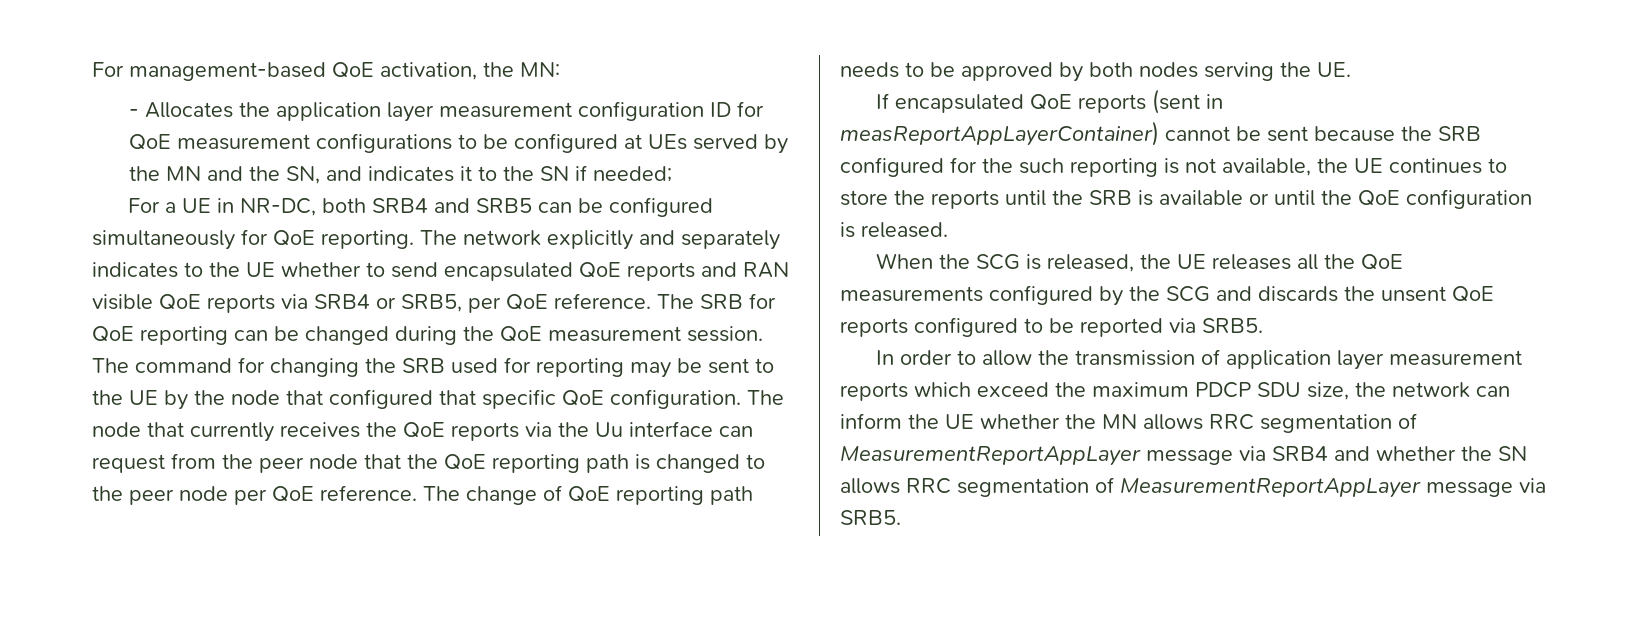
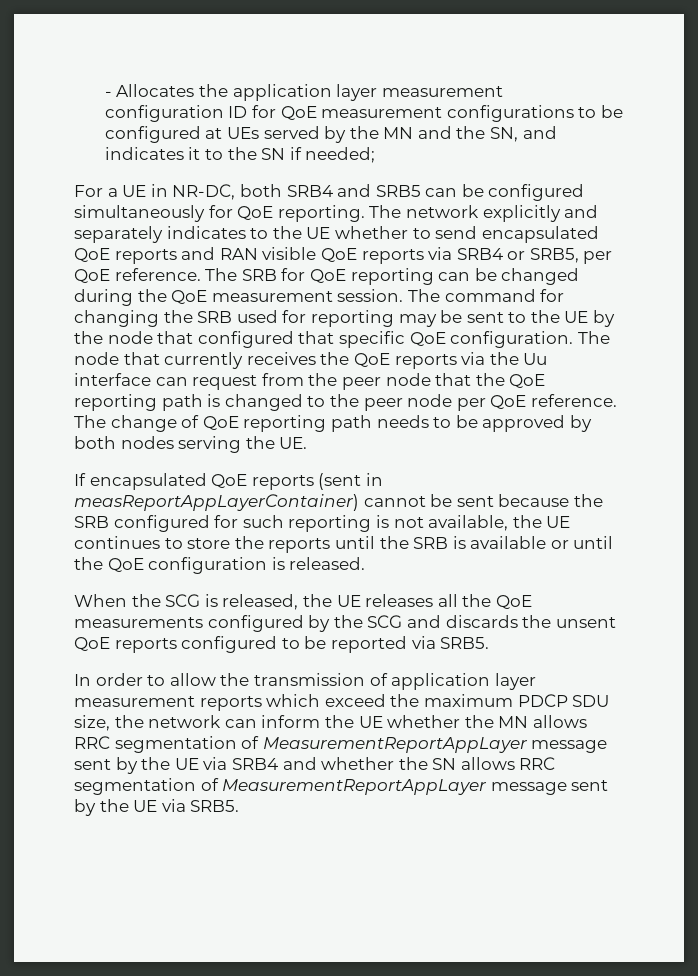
[92,62,560,81] For management-based QoE activation, the MN: // -> (104, 94) none
[982,158,1013,173] the -> (239, 521) none
(1233, 457) none -> [74,757,199,774] sent by the UE
(1513, 489) none -> [571,780,609,791] [74,799,158,816] sent by the UE

